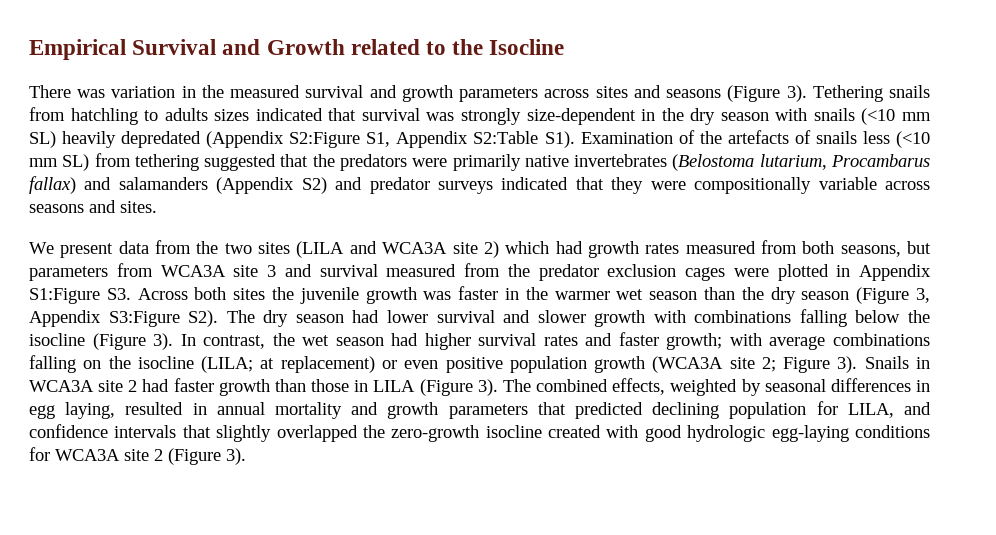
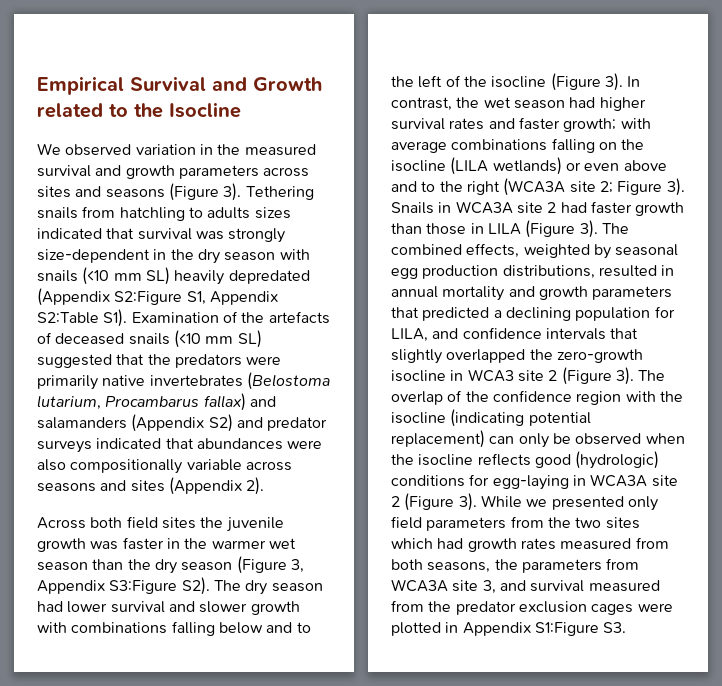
[29,85,106,98] There was -> [37,143,132,156] We observed
[815,131,930,148] [29,153,199,171] snails less (<10 mm SL) from tethering -> [55,330,262,348] deceased snails (<10 mm SL)
[611,177,686,194] they were -> [196,438,323,450] [37,459,66,471] abundances were also
[120,201,157,213] [29,240,932,258] [29,263,931,281] [29,288,131,304] sites. // We present data from the two sites (LILA and WCA3A site 2) which had growth rates measured from both seasons, but parameters from WCA3A site 3 and survival measured from the predator exclusion cages were plotted in Appendix S1:Figure S3. -> [130,477,265,495] sites (Appendix 2). //
(227, 293) none -> [126,516,158,529] field
(901, 316) none -> [266,622,311,633] [391,75,461,88] and to the left of
[201,356,646,373] (LILA; at replacement) or even positive population growth -> [450,157,667,175] [391,181,500,195] (LILA wetlands) or even above and to the right
[830,378,930,392] [29,402,116,419] differences in egg laying, -> [391,265,595,279] egg production distributions,
(643, 410) none -> [493,310,502,318] a
[548,425,930,442] [29,447,50,461] created with good hydrologic egg-laying conditions for -> [450,367,666,385] [391,390,683,405] [391,409,591,427] [391,430,685,448] [391,451,660,469] [391,474,586,490] in WCA3 site 2 (Figure 3). The overlap of the confidence region with the isocline (indicating potential replacement) can only be observed when the isocline reflects good (hydrologic) conditions for egg-laying in
(246, 456) none -> [480,495,658,511] [391,516,640,531] [391,537,669,552] [391,558,640,573] [391,579,660,594] [391,600,673,615] [391,622,627,636] While we presented only field parameters from the two sites which had growth rates measured from both seasons, the parameters from WCA3A site 3, and survival measured from the predator exclusion cages were plotted in Appendix S1:Figure S3.

